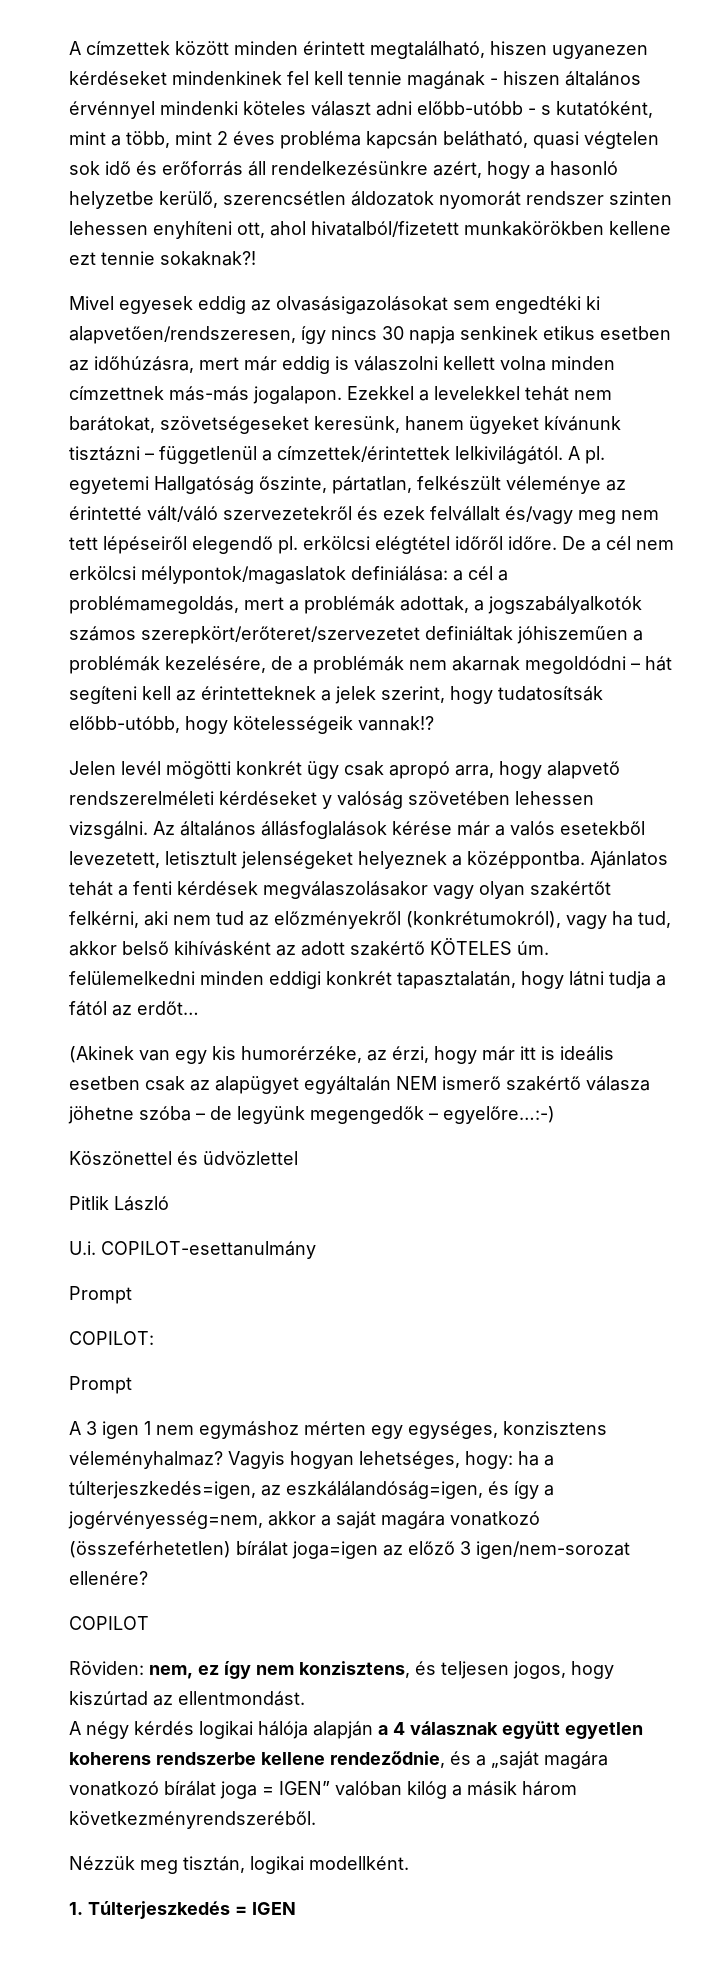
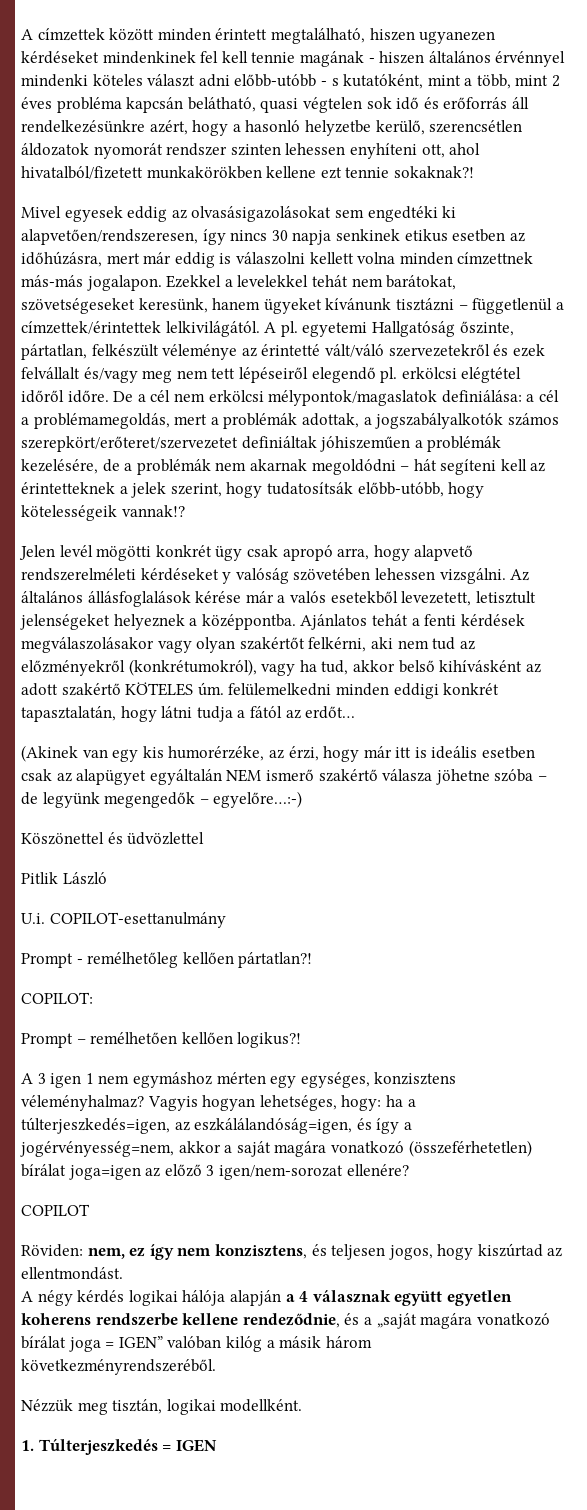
[69,1331,154,1345] [69,1376,132,1394] // COPILOT: // Prompt -> [76,952,313,968] [21,992,93,1004] [21,1032,302,1048] - remélhetőleg kellően pártatlan?! // COPILOT: // Prompt – remélhetően kellően logikus?!

